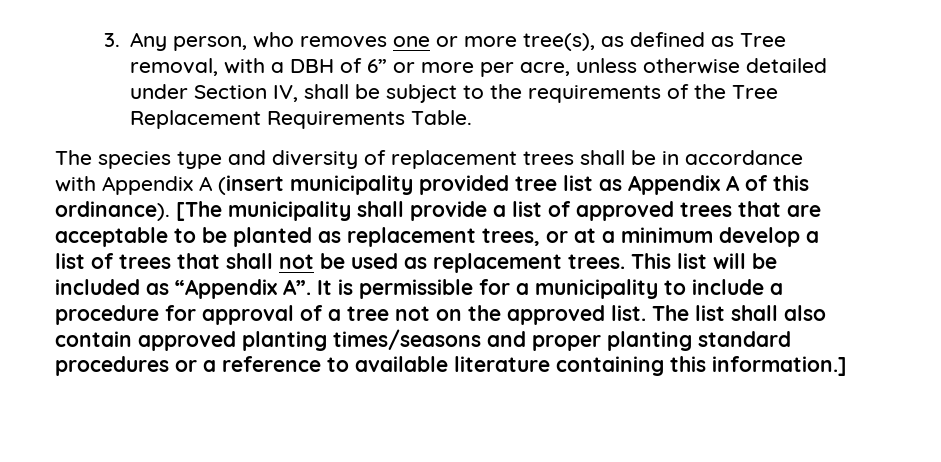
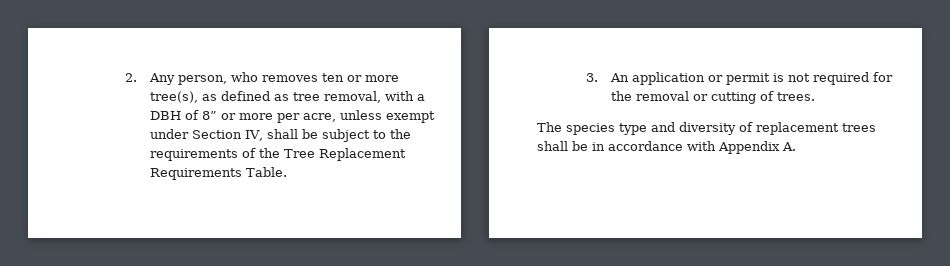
[103,33,120,47] 3. -> [125,73,138,82] 2.
[393,36,431,47] one -> [322,73,345,82] ten
[740,33,787,47] Tree -> [293,92,321,101] tree
[367,59,388,73] 6” -> [202,111,218,120] 8”
[643,58,828,74] otherwise detailed -> [386,111,436,123] exempt
(473, 117) none -> [586,72,894,85] [611,91,816,104] // 3. An application or permit is not required for the removal or cutting of trees.
[199,175,809,195] [55,201,821,221] [55,227,819,247] [55,253,777,273] [55,279,783,299] [55,305,826,325] [55,329,791,351] [55,356,847,376] A (insert municipality provided tree list as Appendix A of this ordinance). [The municipality shall provide a list of approved trees that are acceptable to be planted as replacement trees, or at a minimum develop a list of trees that shall not be used as replacement trees. This list will be included as “Appendix A”. It is permissible for a municipality to include a procedure for approval of a tree not on the approved list. The list shall also contain approved planting times/seasons and proper planting standard procedures or a reference to available literature containing this information.] -> [782,142,796,151] A.

